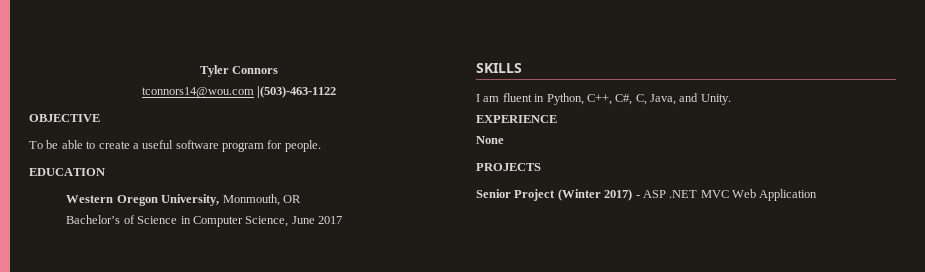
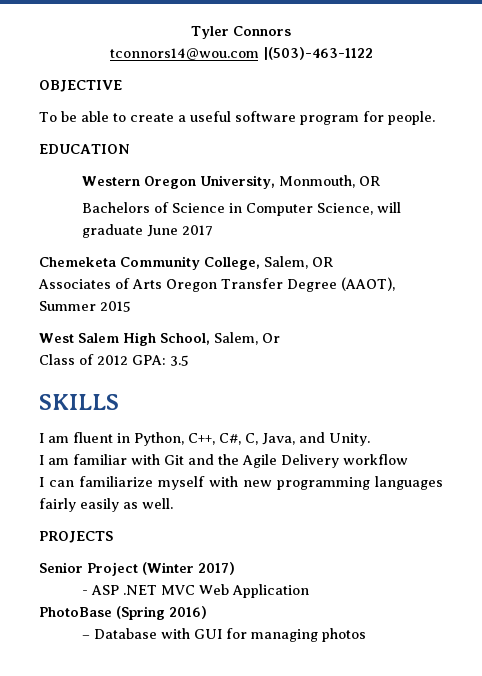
[66,215,121,224] Bachelor’s -> [82,202,151,213] Bachelors
(289, 221) none -> [377,202,402,213] [82,224,144,238] will graduate
(343, 220) none -> [39,256,333,270] [38,277,395,292] [39,301,131,312] [39,332,280,346] [39,354,189,366] // Chemeketa Community College, Salem, OR // Associates of Arts Oregon Transfer Degree (AAOT), Summer 2015 // West Salem High School, Salem, Or // Class of 2012 GPA: 3.5
[476,115,557,123] [476,136,504,144] EXPERIENCE // None -> [39,454,408,468] [39,476,443,490] [39,498,173,512] I am familiar with Git and the Agile Delivery workflow // I can familiarize myself with new programming languages fairly easily as well.
(633, 195) none -> (235, 568) //
(818, 195) none -> [39,606,207,620] [82,628,367,642] // PhotoBase (Spring 2016) // – Database with GUI for managing photos

